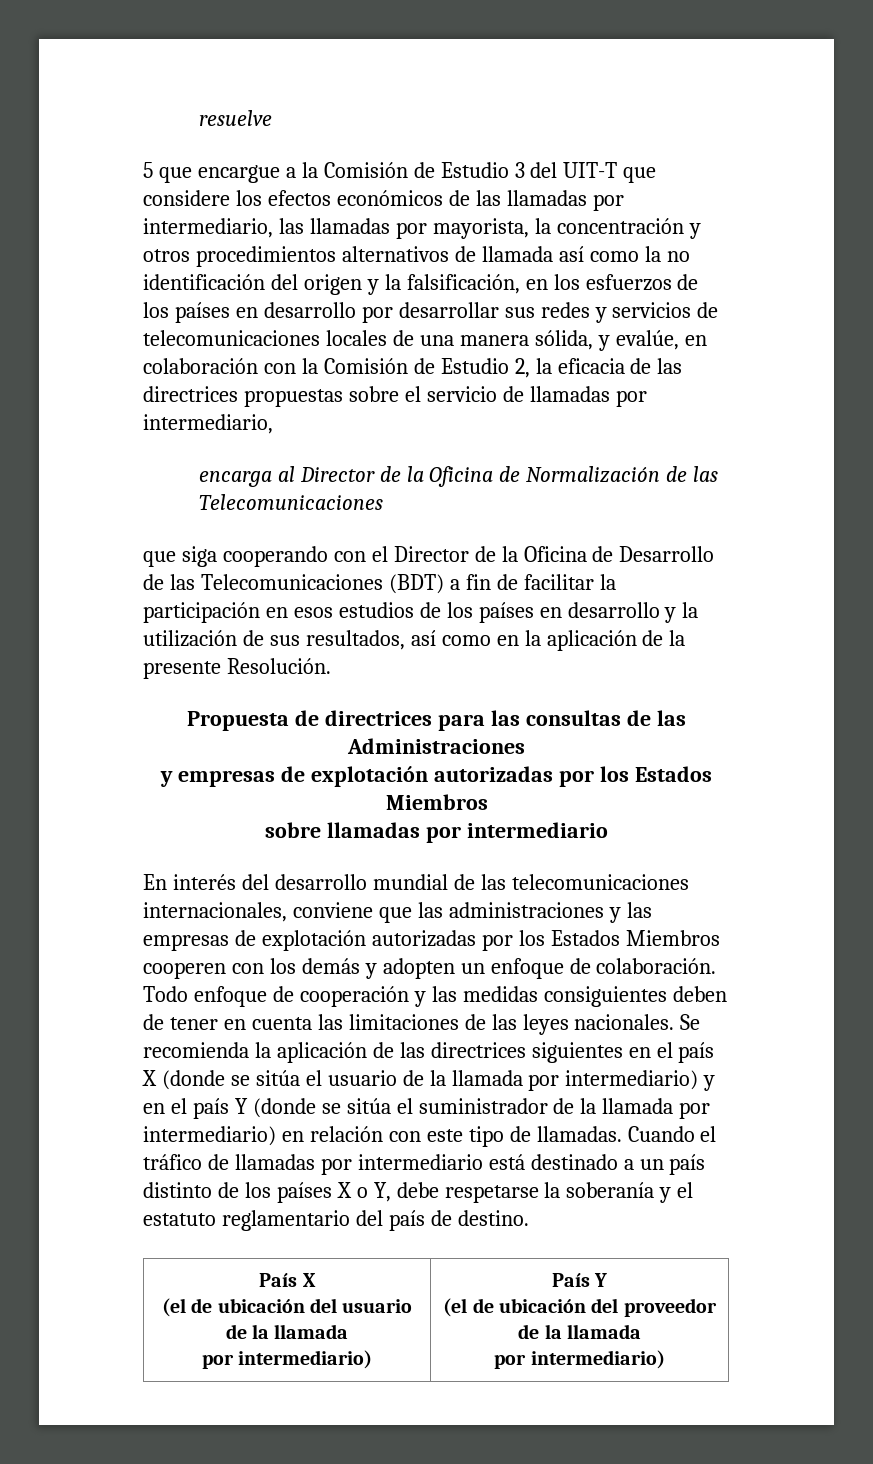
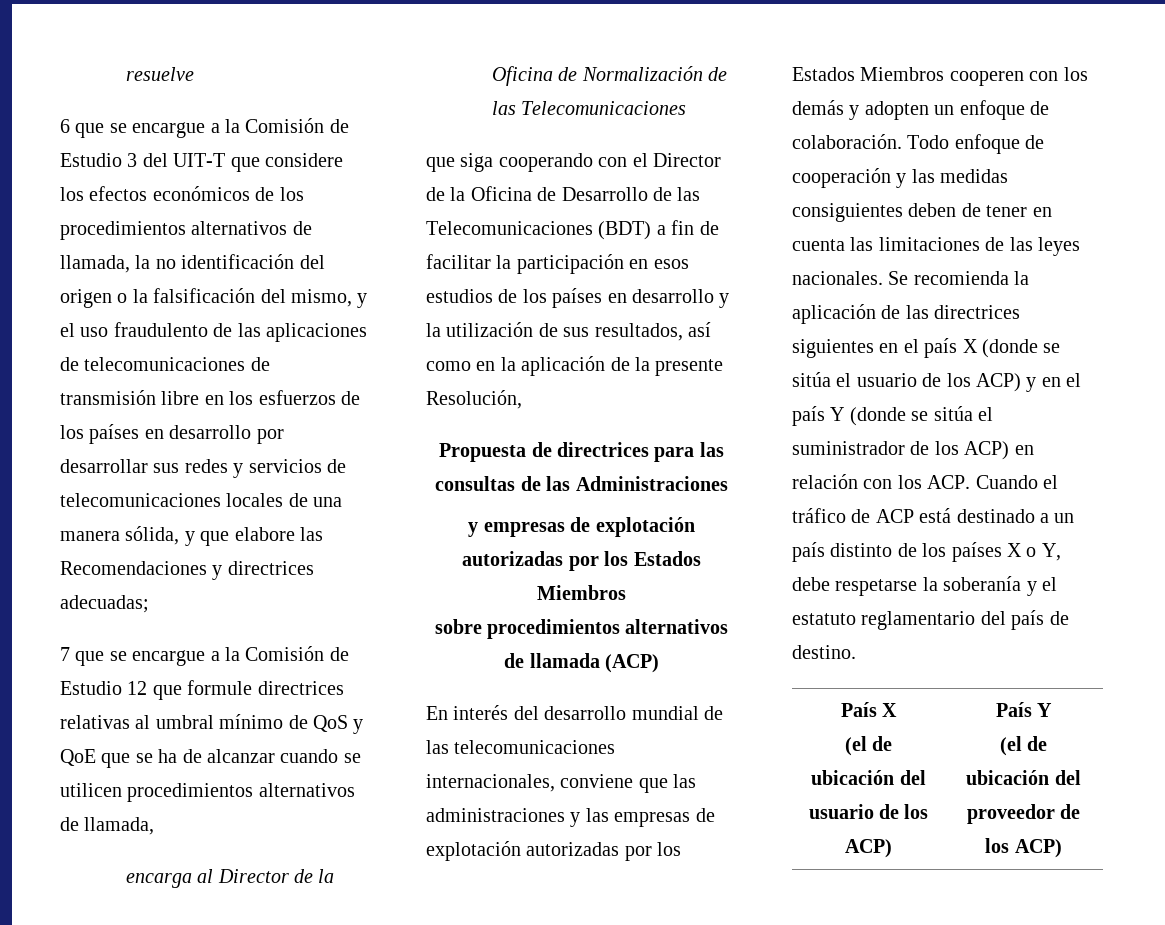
[143,162,192,183] 5 que -> [60,119,127,138] 6 que se
[475,190,624,211] [143,218,701,239] [143,246,639,267] las llamadas por intermediario, las llamadas por mayorista, la concentración y otros procedimientos alternativos de llamada así como -> [279,187,304,201] [60,221,312,240] [60,255,130,273] los procedimientos alternativos de llamada,
[366,274,520,295] y la falsificación, -> [117,288,368,308] [60,322,367,342] [60,357,270,371] [60,390,200,405] o la falsificación del mismo, y el uso fraudulento de las aplicaciones de telecomunicaciones de transmisión libre
[615,330,707,350] [143,358,683,378] [143,386,647,407] [143,414,273,434] evalúe, en colaboración con la Comisión de Estudio 2, la eficacia de las directrices propuestas sobre el servicio de llamadas por intermediario, -> [200,527,323,546] [60,561,314,580] [60,595,149,613] [60,646,349,666] [60,680,344,700] [60,714,364,734] [60,749,361,768] [60,783,355,802] [60,817,155,835] que elabore las Recomendaciones y directrices adecuadas; // 7 que se encargue a la Comisión de Estudio 12 que formule directrices relativas al umbral mínimo de QoS y QoE que se ha de alcanzar cuando se utilicen procedimientos alternativos de llamada,
[226,658,331,674] Resolución. -> [426,390,522,409] Resolución,
[327,822,608,843] llamadas por intermediario -> [487,619,729,639] [504,653,659,673] procedimientos alternativos de llamada (ACP)
[429,1070,699,1091] la llamada por intermediario) -> [946,373,1021,392] los ACP)
[580,1098,711,1119] [143,1126,622,1147] la llamada por intermediario) en relación con este tipo de llamadas. -> [934,441,1034,460] [792,474,971,489] los ACP) en relación con los ACP.
[234,1154,483,1175] llamadas por intermediario -> [875,509,914,523] ACP
[252,1324,349,1339] [201,1350,373,1369] la llamada // por intermediario) -> [904,804,929,819] [845,839,892,858] los ACP)
[544,1324,641,1339] [494,1350,665,1369] la llamada // por intermediario) -> [985,838,1062,858] los ACP)

